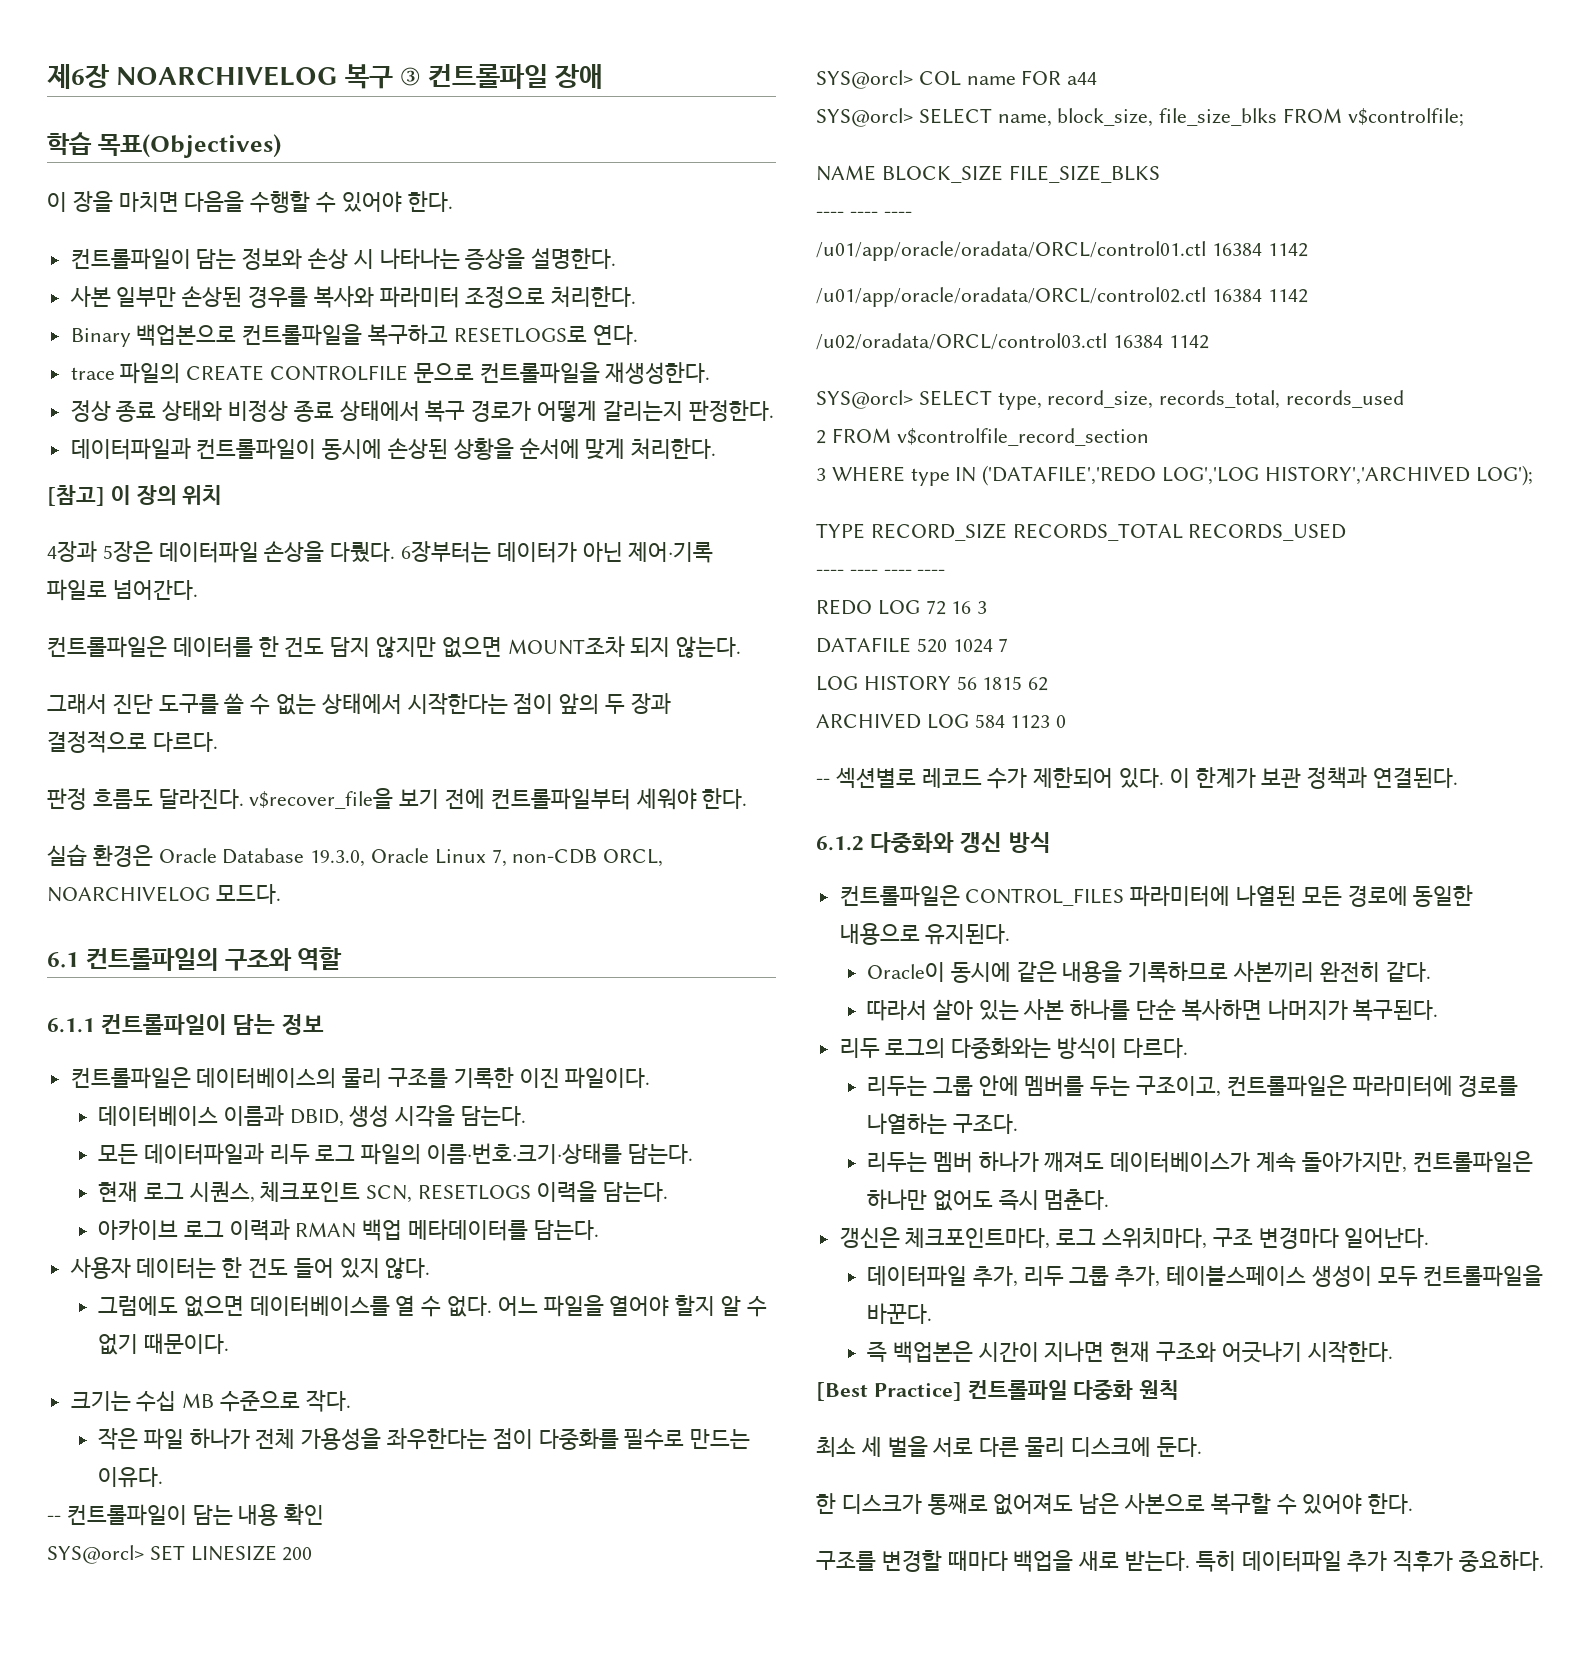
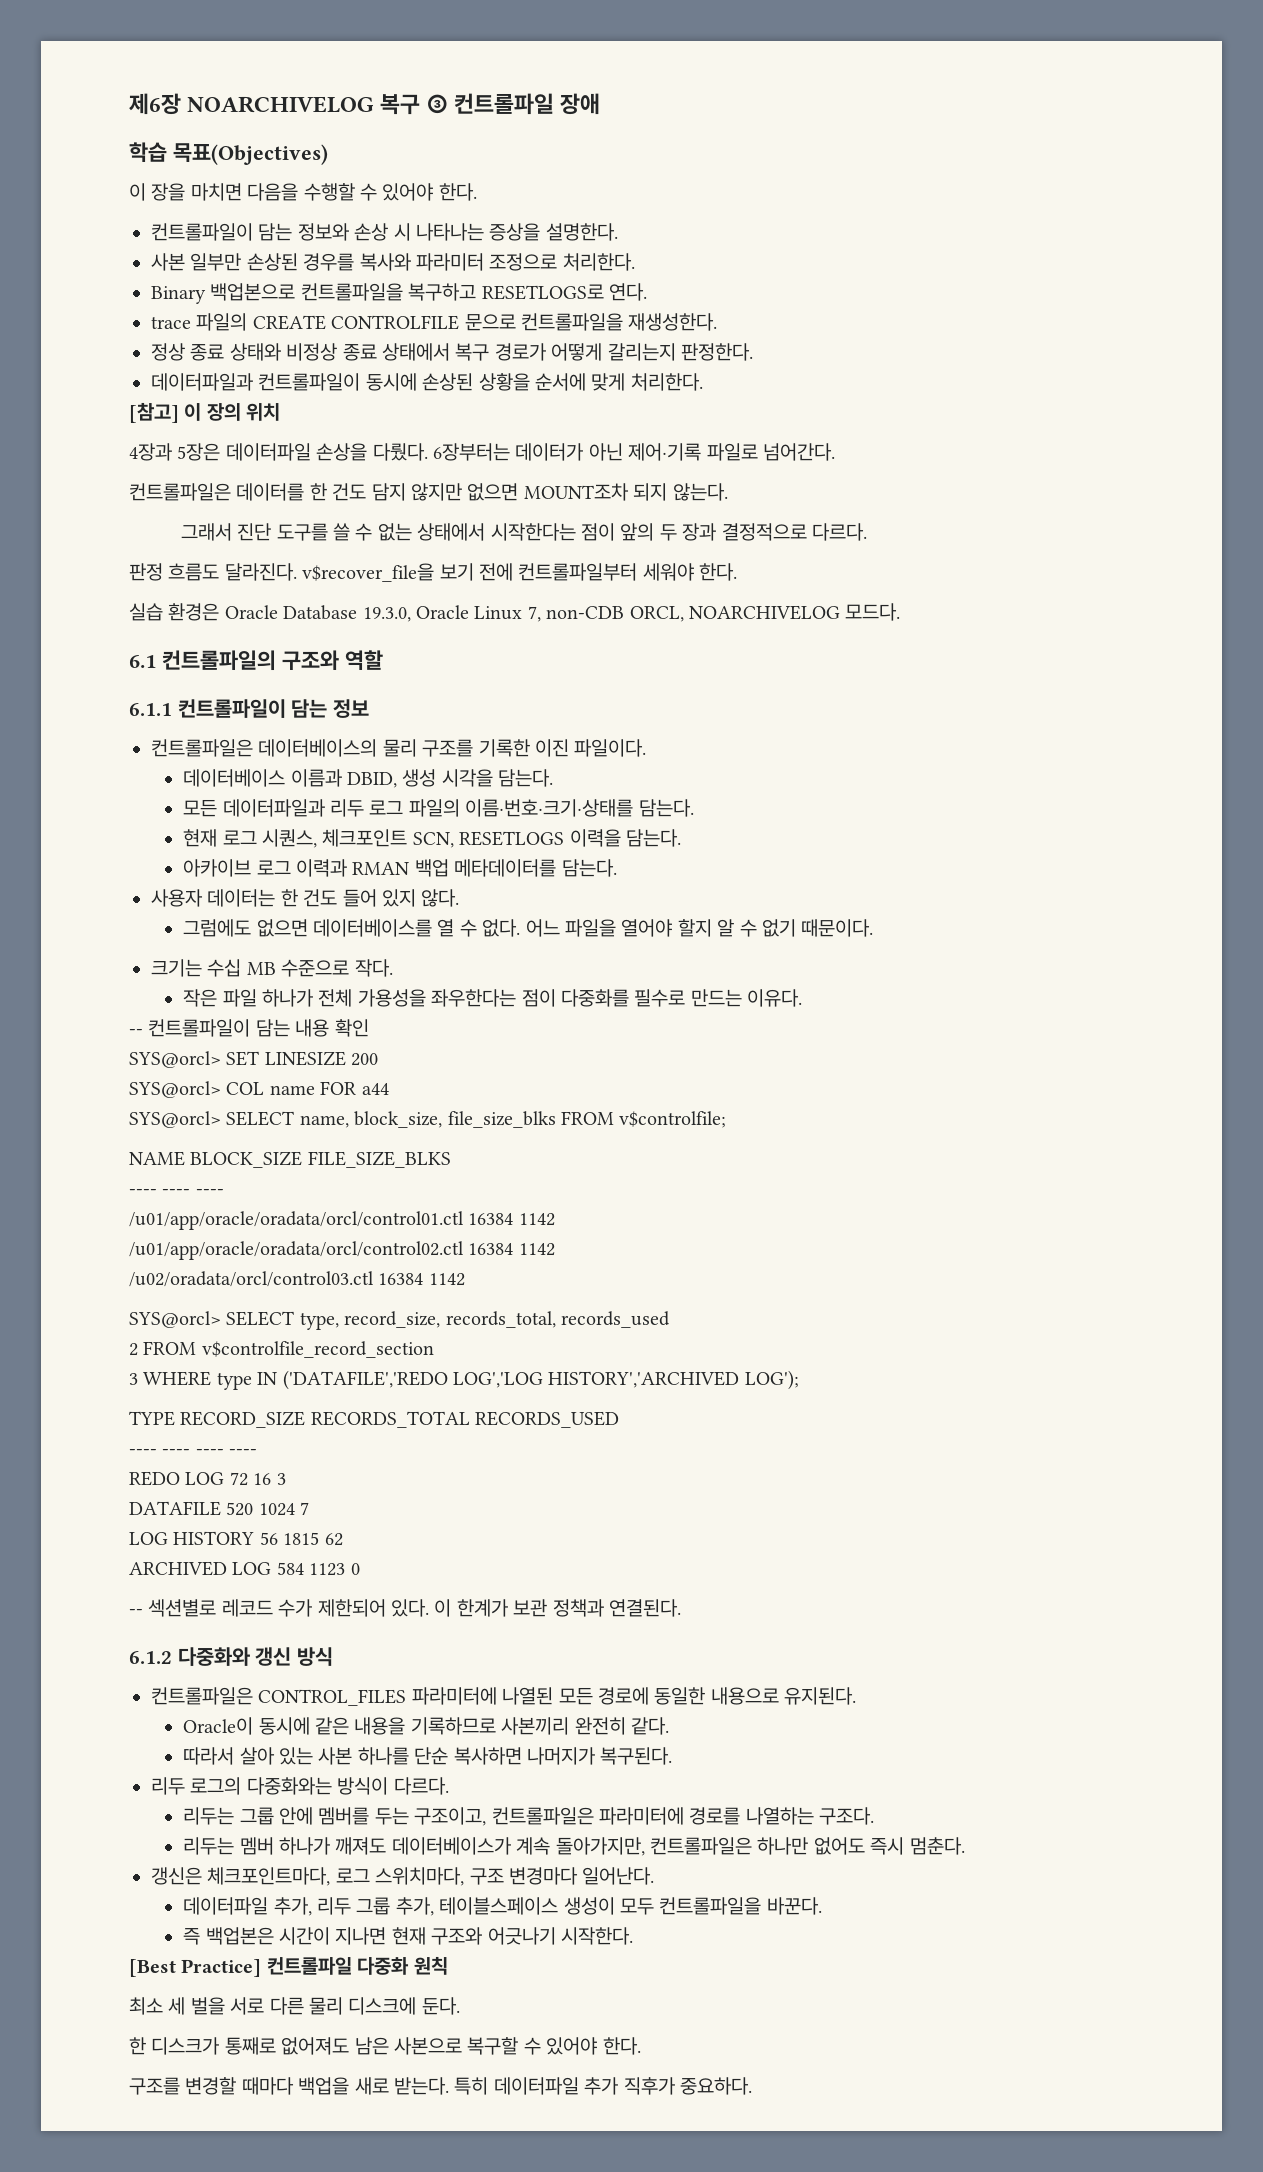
[816,241,1308,261] [816,287,1308,307] [816,333,1107,350] /u01/app/oracle/oradata/ORCL/control01.ctl 16384 1142 // /u01/app/oracle/oradata/ORCL/control02.ctl 16384 1142 // /u02/oradata/ORCL/control03.ctl -> [129,1211,555,1230] [129,1241,555,1260] [129,1271,374,1287] /u01/app/oracle/oradata/orcl/control01.ctl 16384 1142 // /u01/app/oracle/oradata/orcl/control02.ctl 16384 1142 // /u02/oradata/orcl/control03.ctl

